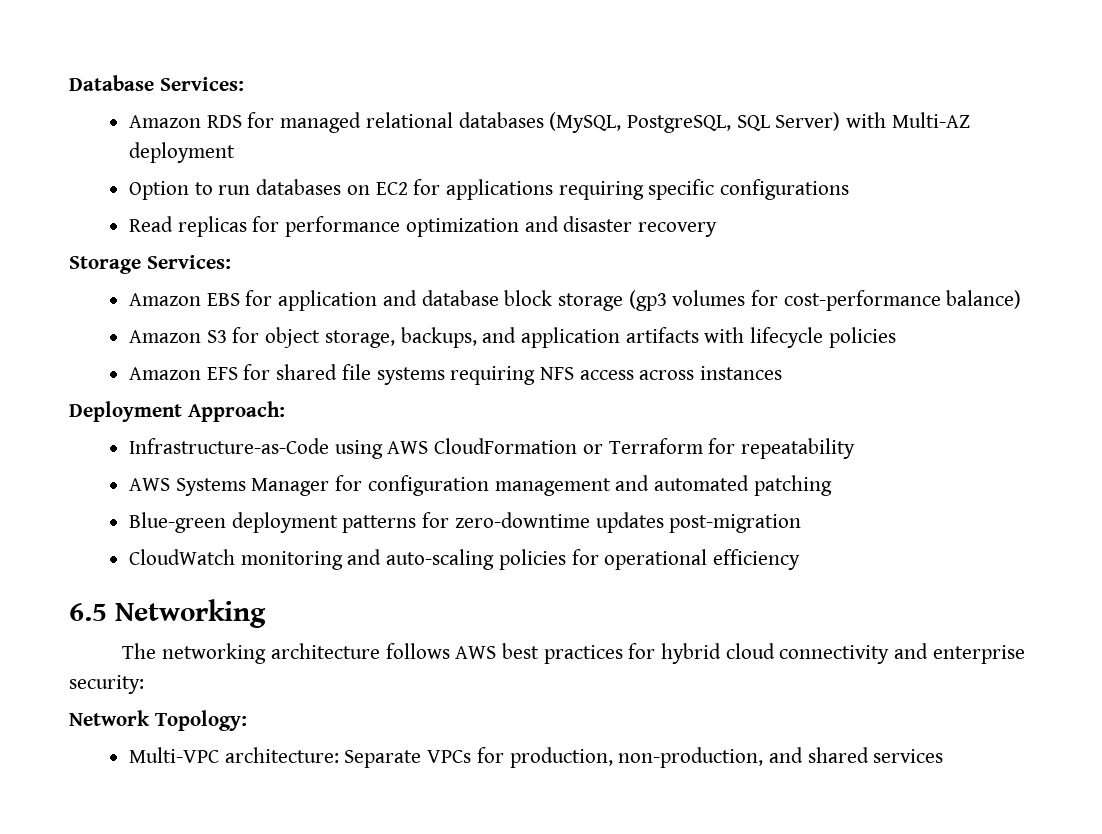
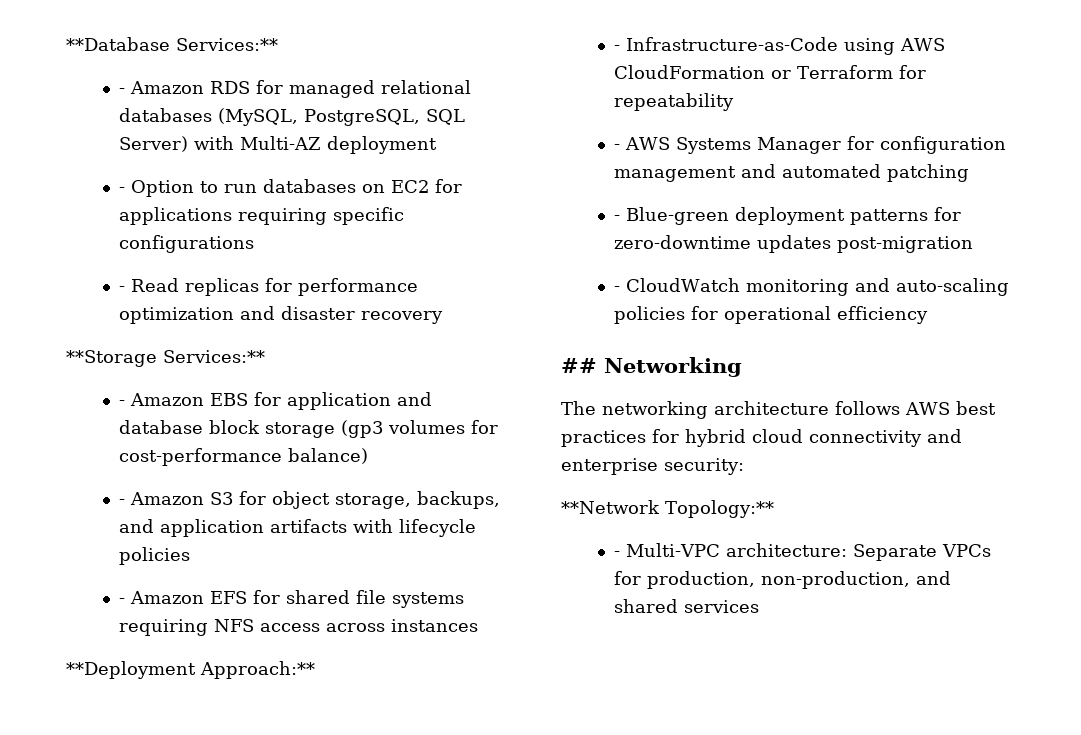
[69,75,244,91] Database Services: // -> [66,37,278,51] [119,88,126,94] **Database Services:** // -
(236, 152) none -> [119,187,126,193] -
(849, 189) none -> [119,286,126,292] -
[69,255,231,274] Storage Services: // -> [66,350,265,367] [119,400,126,406] **Storage Services:** // -
(1022, 299) none -> [119,499,126,505] -
(896, 337) none -> [119,598,126,604] -
[69,401,285,422] Deployment Approach: // -> [66,661,315,679] [614,45,621,51] **Deployment Approach:** // -
(855, 448) none -> [614,144,621,150] -
(832, 485) none -> [614,215,621,221] -
(802, 523) none -> [614,286,621,292] -
[69,603,107,621] 6.5 -> [561,358,597,373] ##
[69,710,247,731] Network Topology: // -> [561,500,774,518] [614,551,621,557] **Network Topology:** // -

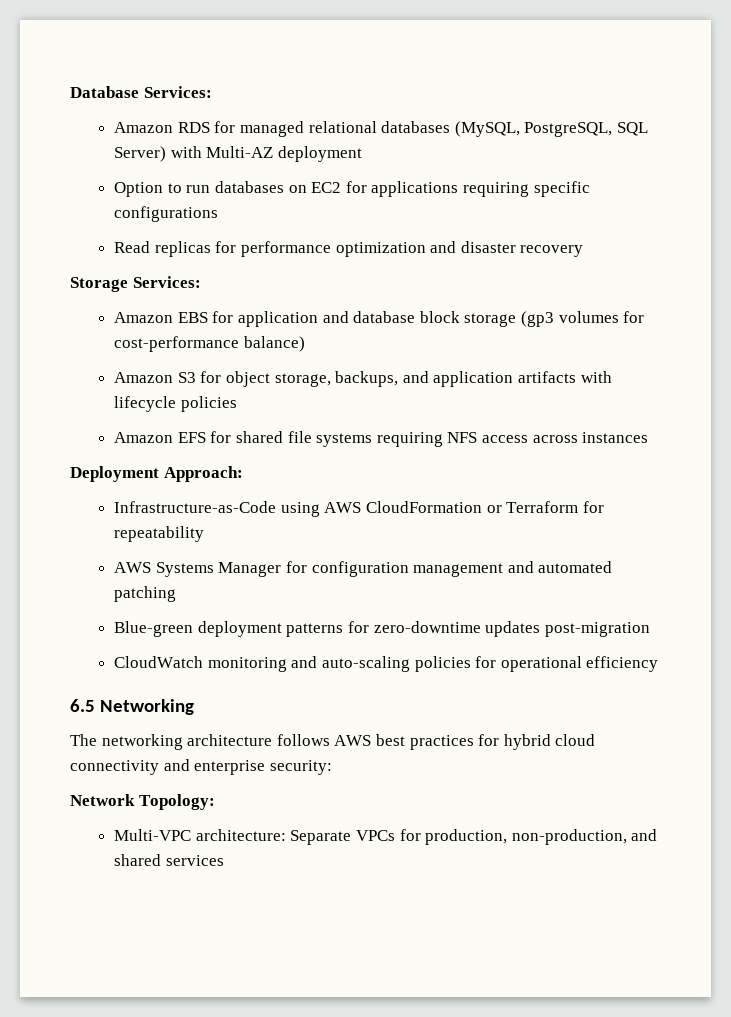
[66,37,278,51] [119,88,126,94] **Database Services:** // - -> [70,86,212,98] Database Services: //
[119,187,126,193] - -> (362, 154) none
[119,286,126,292] - -> (219, 214) none
[66,350,265,367] [119,400,126,406] **Storage Services:** // - -> [70,276,201,292] Storage Services: //
[119,499,126,505] - -> (305, 344) none
[119,598,126,604] - -> (237, 404) none
[66,661,315,679] [614,45,621,51] **Deployment Approach:** // - -> [70,466,243,482] Deployment Approach: //
[614,144,621,150] - -> (205, 534) none
[614,215,621,221] - -> (177, 594) none
[614,286,621,292] - -> (650, 629) none
[561,358,597,373] ## -> [70,699,95,712] 6.5
[561,500,774,518] [614,551,621,557] **Network Topology:** // - -> [70,794,215,810] Network Topology: //

